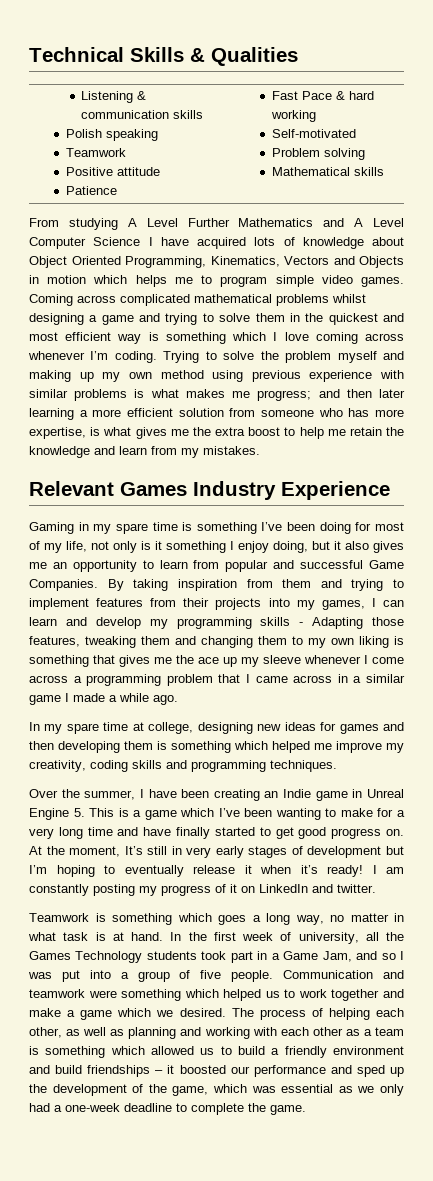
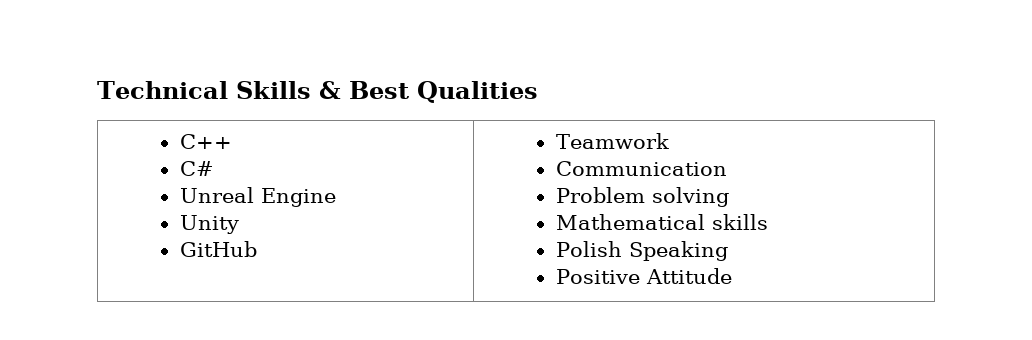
(205, 55) none -> [348,81,409,99] Best
[81,91,147,103] [81,110,204,119] [65,129,158,141] [65,148,126,157] [65,167,160,176] [65,186,117,195] [271,91,374,100] [270,110,316,122] [271,129,356,138] [271,148,365,160] [271,167,384,176] [29,218,404,230] [29,237,404,249] [29,256,404,268] [29,275,404,287] [29,294,366,306] [29,313,405,325] [29,332,405,344] [28,351,405,363] [29,370,404,382] [29,389,406,401] [29,408,405,420] [29,427,404,439] [29,446,260,458] [29,481,390,500] [29,522,404,534] [29,541,404,553] [29,560,404,572] [29,579,404,591] [29,598,404,610] [29,617,404,629] [29,636,404,648] [29,655,404,667] [29,674,406,686] [29,693,178,705] [29,722,404,734] [29,741,404,753] [29,760,337,772] [29,789,404,801] [29,808,406,820] [29,827,404,839] [29,846,404,858] [29,865,404,877] [29,884,376,896] [29,913,404,925] [28,932,404,944] [29,951,404,963] [28,970,404,982] [29,989,404,1001] [29,1008,405,1020] [29,1027,404,1039] [29,1046,405,1058] [29,1065,405,1077] [29,1084,404,1096] [29,1103,306,1115] Listening & communication skills // Polish speaking // Teamwork // Positive attitude // Patience | Fast Pace & hard working // Self-motivated // Problem solving // Mathematical skills // From studying A Level Further Mathematics and A Level Computer Science I have acquired lots of knowledge about Object Oriented Programming, Kinematics, Vectors and Objects in motion which helps me to program simple video games. Coming across complicated mathematical problems whilst designing a game and trying to solve them in the quickest and most efficient way is something which I love coming across whenever I’m coding. Trying to solve the problem myself and making up my own method using previous experience with similar problems is what makes me progress; and then later learning a more efficient solution from someone who has more expertise, is what gives me the extra boost to help me retain the knowledge and learn from my mistakes. // Relevant Games Industry Experience // Gaming in my spare time is something I’ve been doing for most of my life, not only is it something I enjoy doing, but it also gives me an opportunity to learn from popular and successful Game Companies. By taking inspiration from them and trying to implement features from their projects into my games, I can learn and develop my programming skills - Adapting those features, tweaking them and changing them to my own liking is something that gives me the ace up my sleeve whenever I come across a programming problem that I came across in a similar game I made a while ago. // In my spare time at college, designing new ideas for games and then developing them is something which helped me improve my creativity, coding skills and programming techniques. // Over the summer, I have been creating an Indie game in Unreal Engine 5. This is a game which I’ve been wanting to make for a very long time and have finally started to get good progress on. At the moment, It’s still in very early stages of development but I’m hoping to eventually release it when it’s ready! I am constantly posting my progress of it on LinkedIn and twitter. // Teamwork is something which goes a long way, no matter in what task is at hand. In the first week of university, all the Games Technology students took part in a Game Jam, and so I was put into a group of five people. Communication and teamwork were something which helped us to work together and make a game which we desired. The process of helping each other, as well as planning and working with each other as a team is something which allowed us to build a friendly environment and build friendships – it boosted our performance and sped up the development of the game, which was essential as we only had a one-week deadline to complete the game. -> [179,134,232,149] [179,161,214,176] [179,187,336,207] [179,215,239,234] [179,241,257,257] [555,133,669,149] [555,161,727,176] [555,187,729,207] [555,214,768,230] [555,241,728,261] [555,268,732,284] C++ // C# // Unreal Engine // Unity // GitHub | Teamwork // Communication // Problem solving // Mathematical skills // Polish Speaking // Positive Attitude

